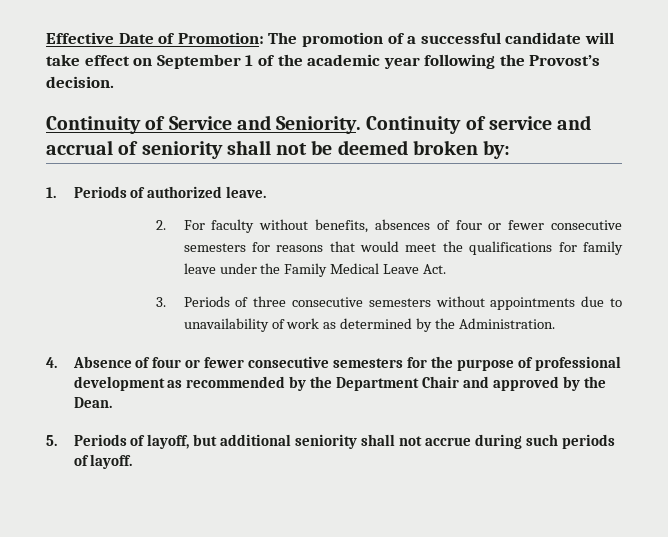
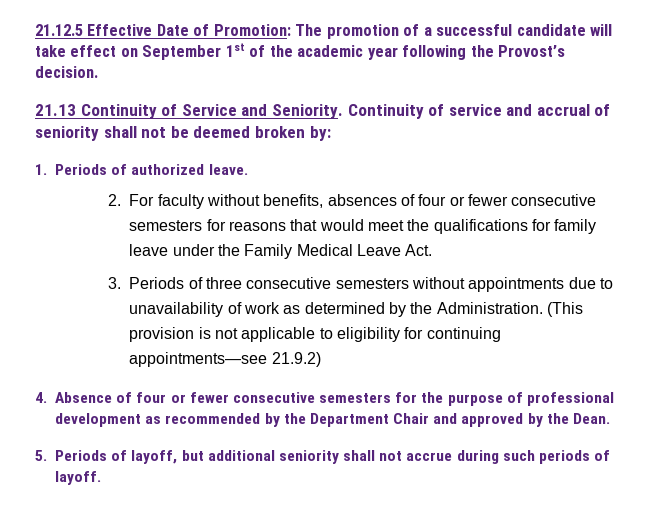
(46, 38) none -> [35,24,83,36] 21.12.5
[245,55,254,66] 1 -> [225,43,245,57] 1st
(114, 82) none -> [35,104,76,116] 21.13
(556, 323) none -> [547,302,584,317] [129,327,501,342] [129,352,321,367] (This provision is not applicable to eligibility for continuing appointments—see 21.9.2)

